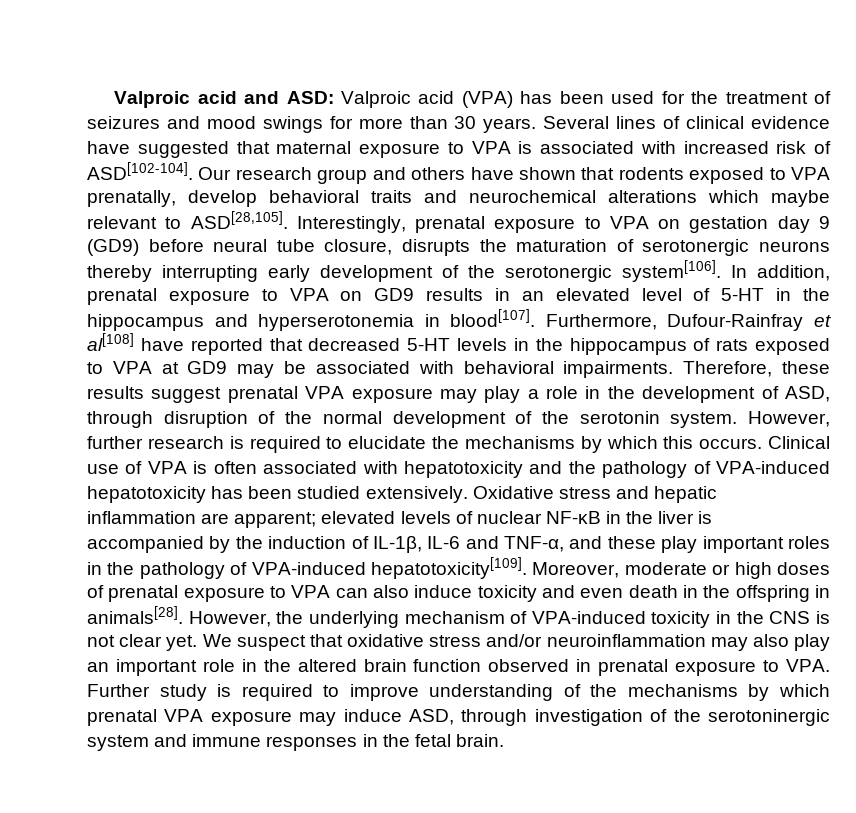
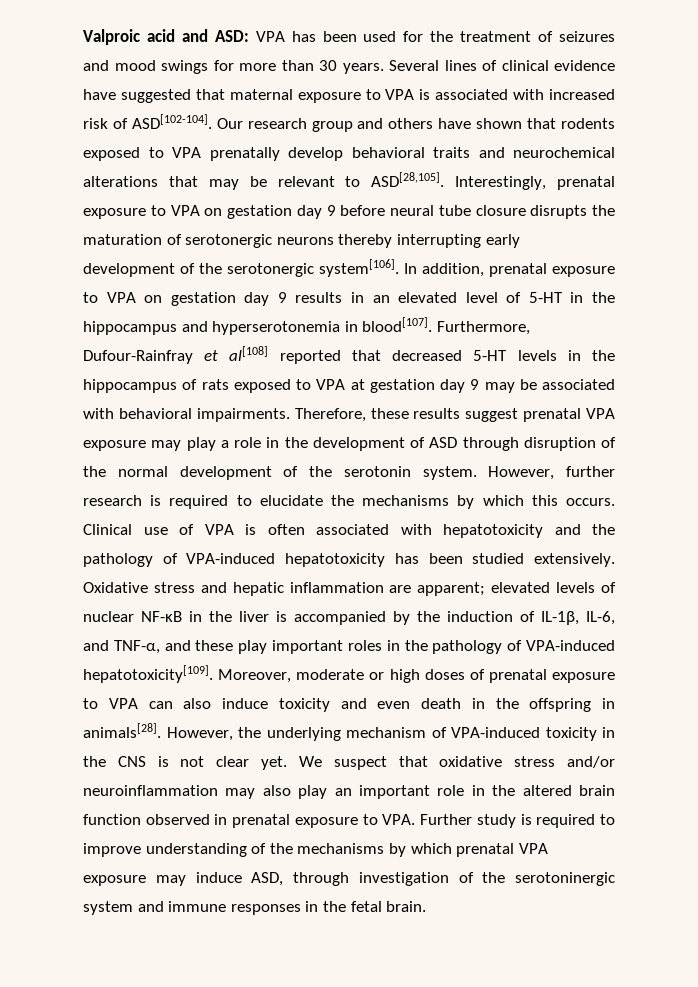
[341,91,513,108] Valproic acid (VPA) -> [255,31,285,42] VPA
[87,190,176,207] prenatally, -> [209,147,280,161] prenatally
[708,190,830,207] which maybe -> [168,176,267,190] that may be
[87,239,139,256] (GD9) -> (336, 210) none
[324,239,393,255] closure, -> [475,205,526,216] closure
[374,288,415,301] GD9 -> [170,292,287,306] gestation day 9
[140,338,184,351] have -> (269, 353) none
[187,361,228,374] GD9 -> [369,379,480,393] gestation day 9
[784,386,830,402] ASD, -> [429,437,458,448] ASD
[427,536,461,549] IL-6 -> [586,611,615,625] IL-6,

